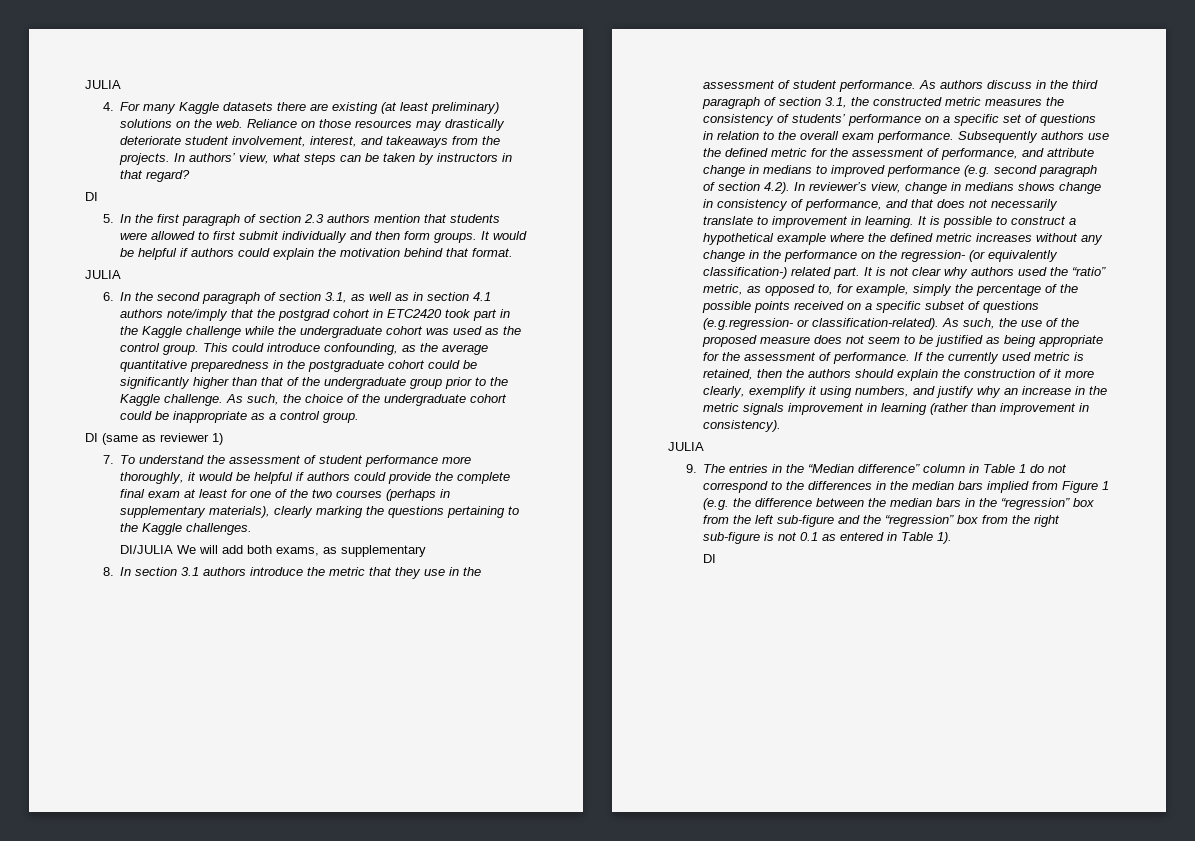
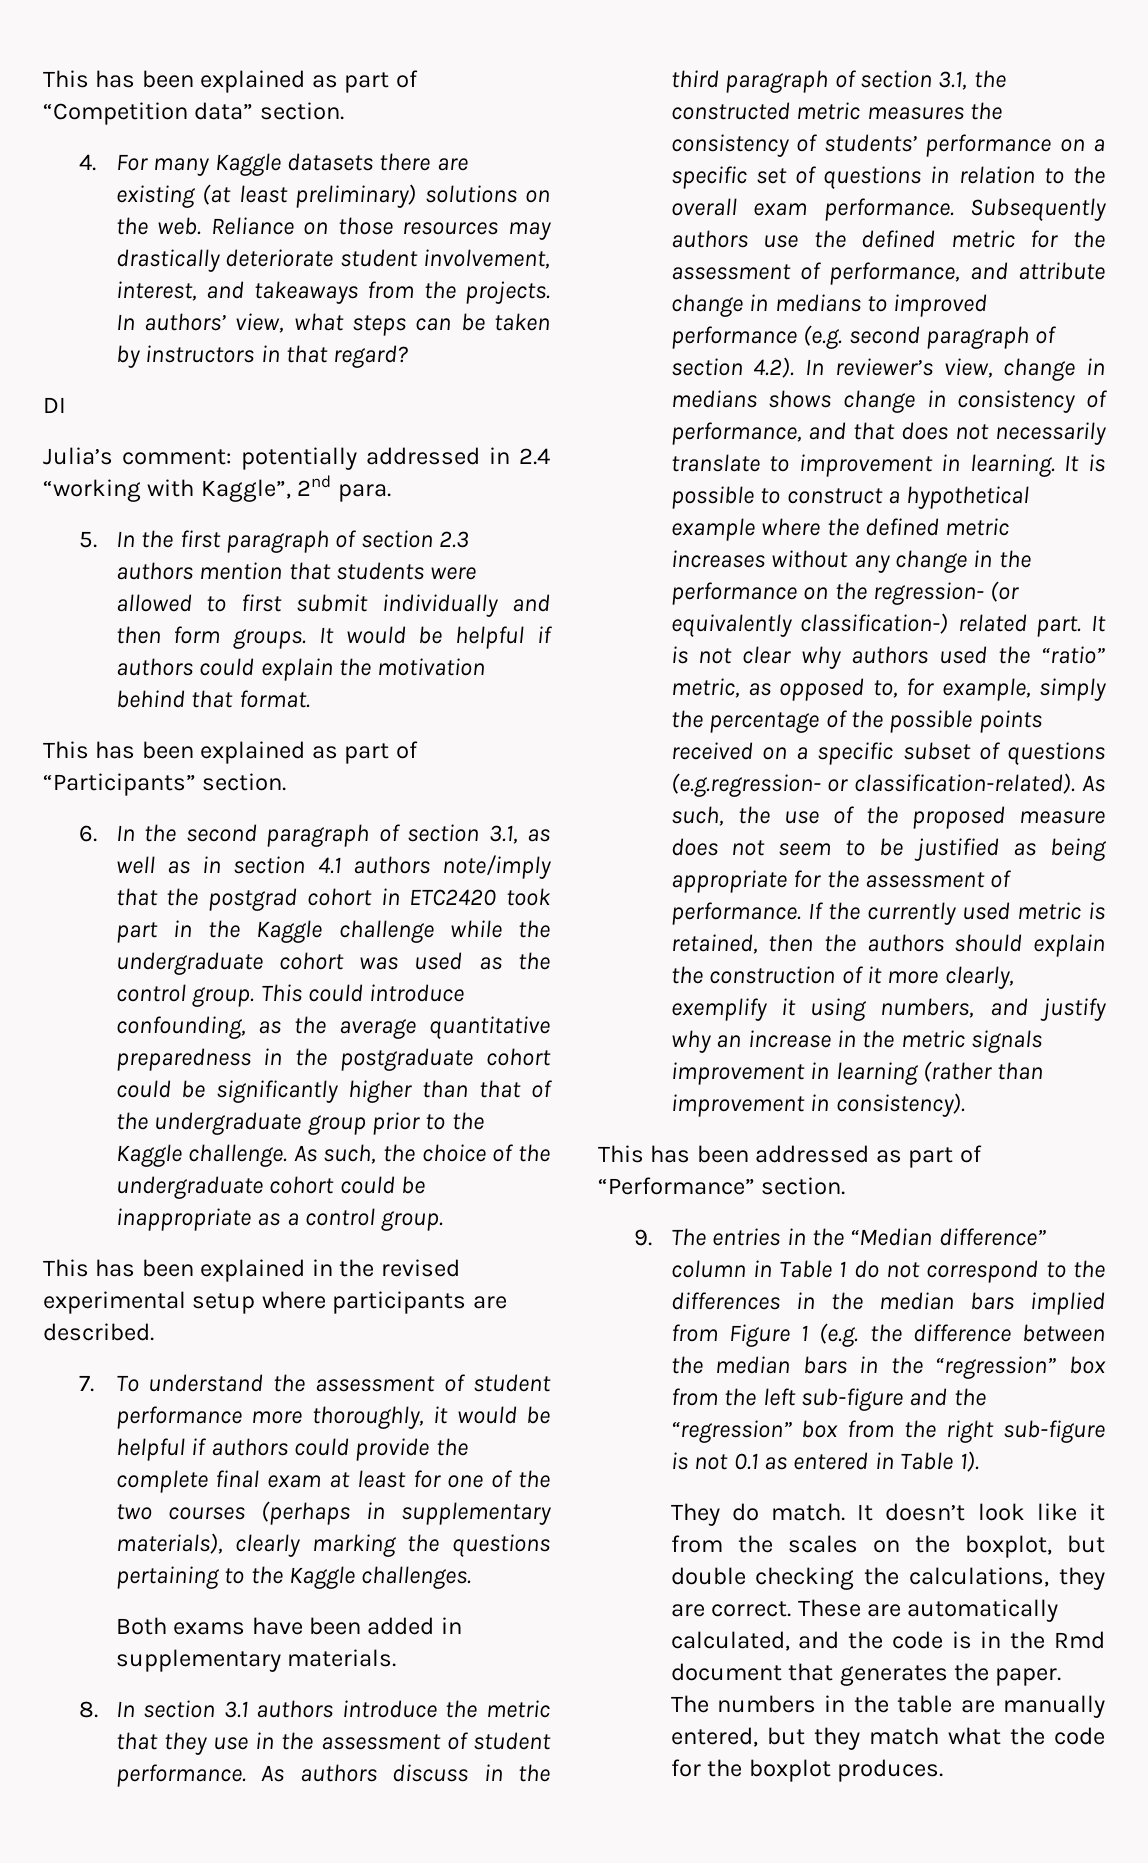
[85,80,121,89] JULIA -> [43,70,418,93] [43,102,344,125] This has been explained as part of “Competition data” section.
(98, 196) none -> [43,447,550,470] [43,475,391,502] // Julia’s comment: potentially addressed in 2.4 “working with Kaggle”, 2nd para.
[85,270,121,279] JULIA -> [43,741,418,764] [43,773,287,796] This has been explained as part of “Participants” section.
[85,433,223,445] DI (same as reviewer 1) -> [43,1259,460,1282] [43,1291,507,1314] [43,1323,154,1341] This has been explained in the revised experimental setup where participants are described.
[120,545,427,557] DI/JULIA We will add both exams, as supplementary -> [115,1617,462,1635] [115,1649,397,1672] Both exams have been added in supplementary materials.
[668,442,704,451] JULIA -> [598,1145,982,1168] [598,1177,846,1195] This has been addressed as part of “Performance” section.
[703,554,717,563] DI -> [670,1503,1105,1526] [670,1535,1105,1558] [670,1567,1105,1590] [670,1599,1059,1622] [670,1631,1105,1651] [670,1663,1062,1686] [670,1695,1105,1718] [670,1727,1105,1750] [670,1759,943,1782] They do match. It doesn’t look like it from the scales on the boxplot, but double checking the calculations, they are correct. These are automatically calculated, and the code is in the Rmd document that generates the paper. The numbers in the table are manually entered, but they match what the code for the boxplot produces.

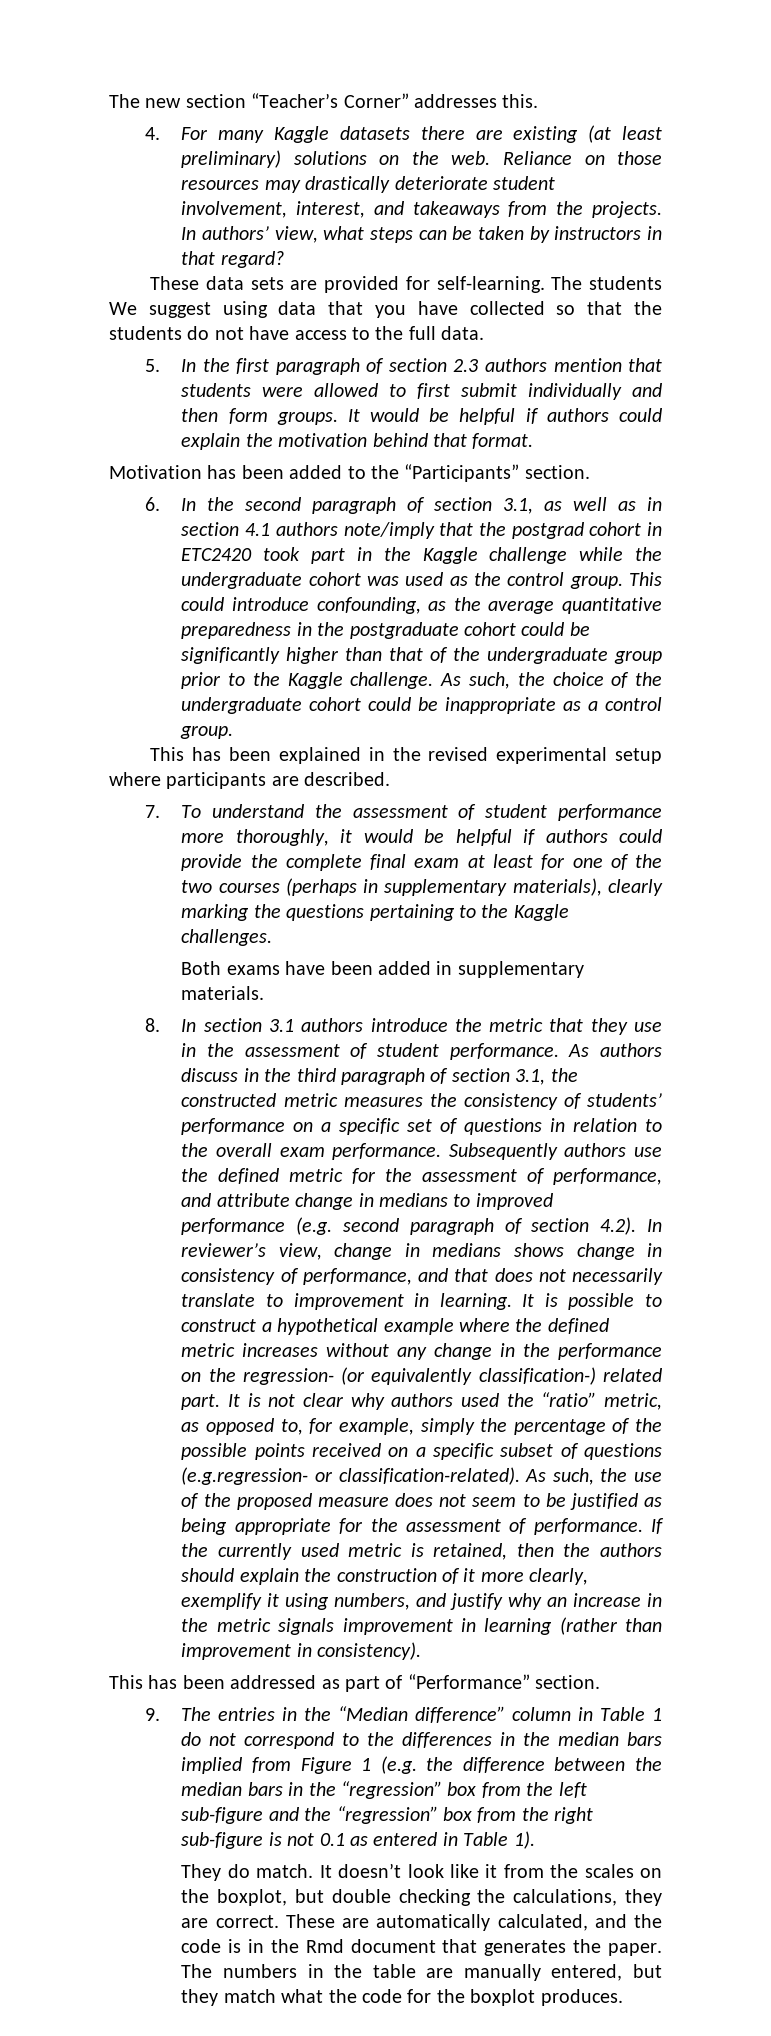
[43,70,418,93] [43,102,344,125] This has been explained as part of “Competition data” section. -> [109,93,539,108] The new section “Teacher’s Corner” addresses this.
[43,397,66,413] [43,447,550,470] [43,475,391,502] DI // Julia’s comment: potentially addressed in 2.4 “working with Kaggle”, 2nd para. -> [150,276,662,293] [109,301,662,318] [109,326,485,340] These data sets are provided for self-learning. The students We suggest using data that you have collected so that the students do not have access to the full data.
[43,741,418,764] This has been explained as part of -> [109,465,399,479] Motivation has been added to the

